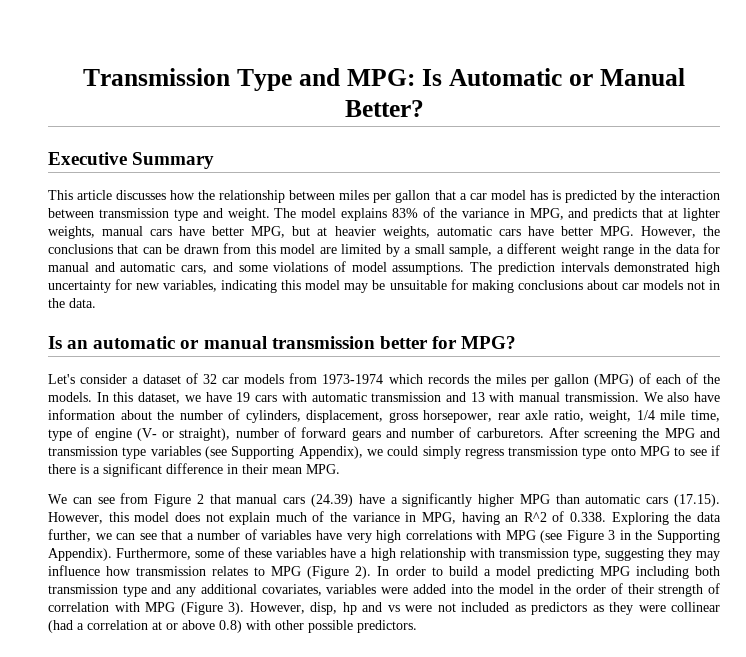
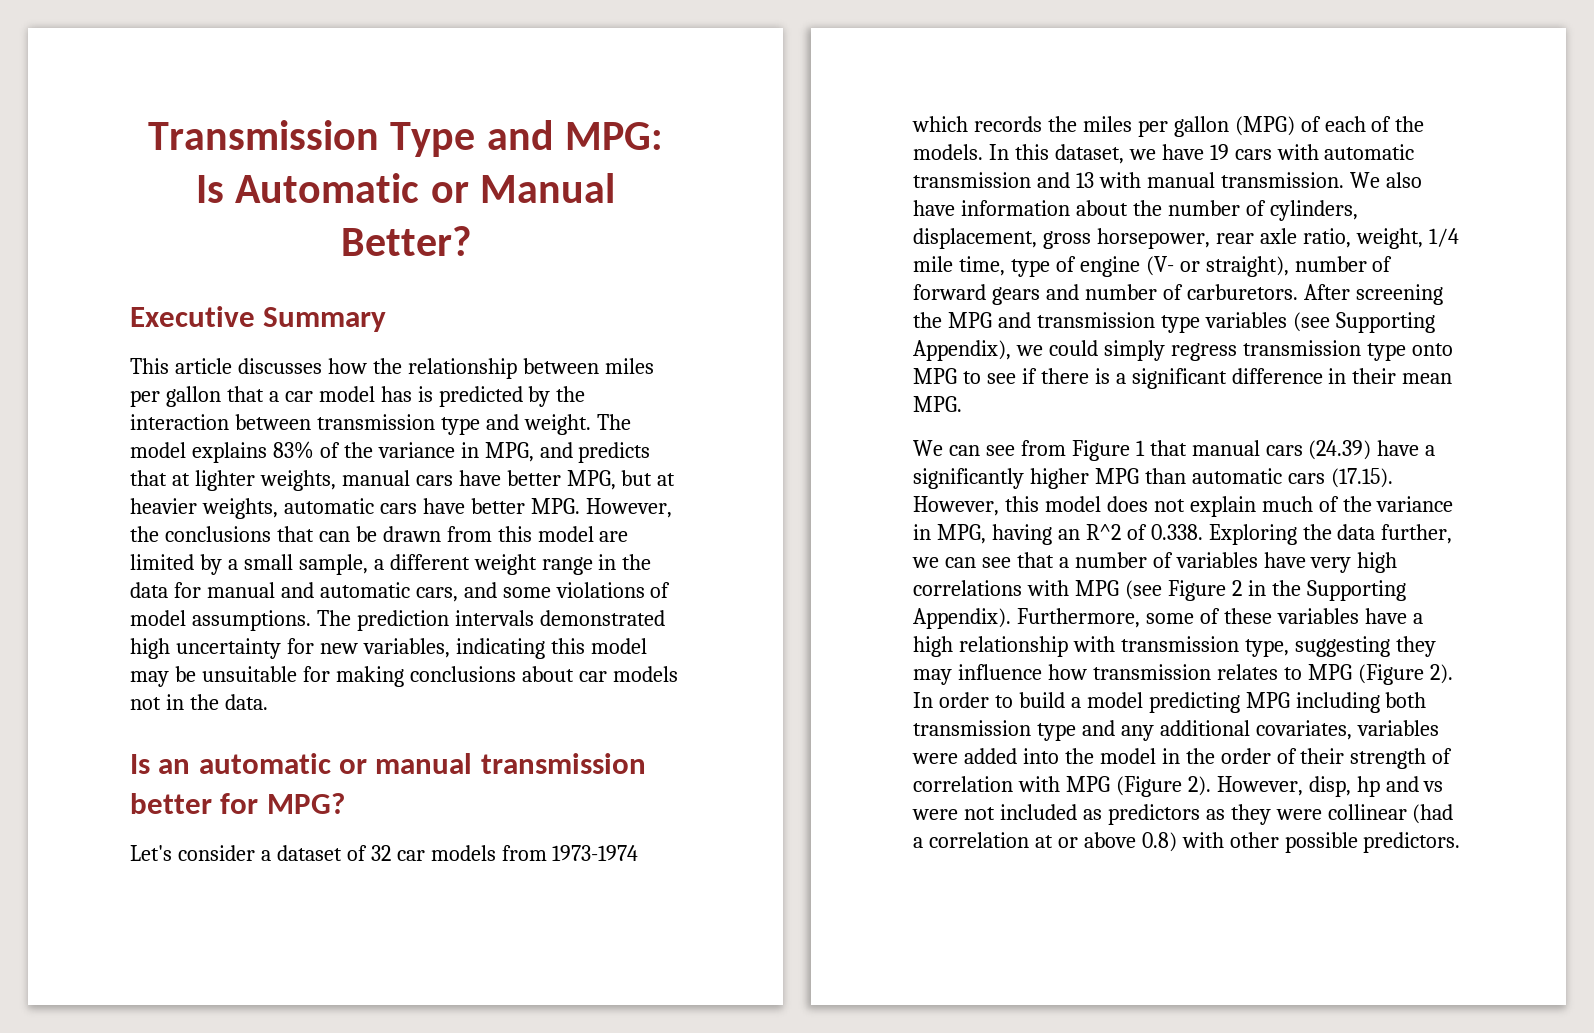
[196,494,204,504] 2 -> [1135,440,1145,456] 1
[608,530,616,540] 3 -> [1231,580,1242,596] 2
[228,602,244,615] 3). -> [1187,776,1211,796] 2).

